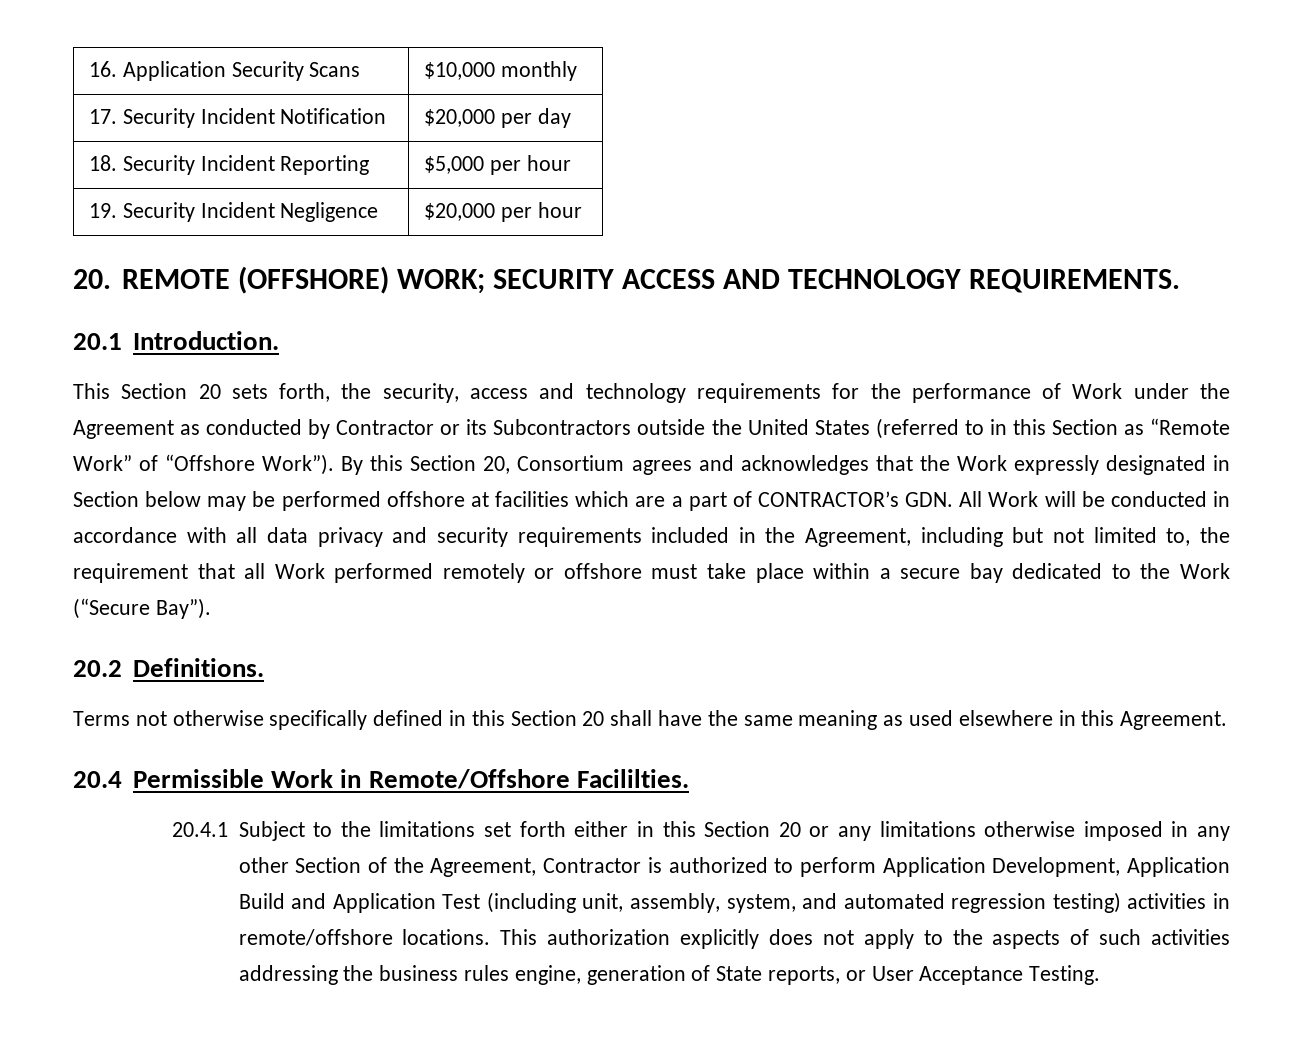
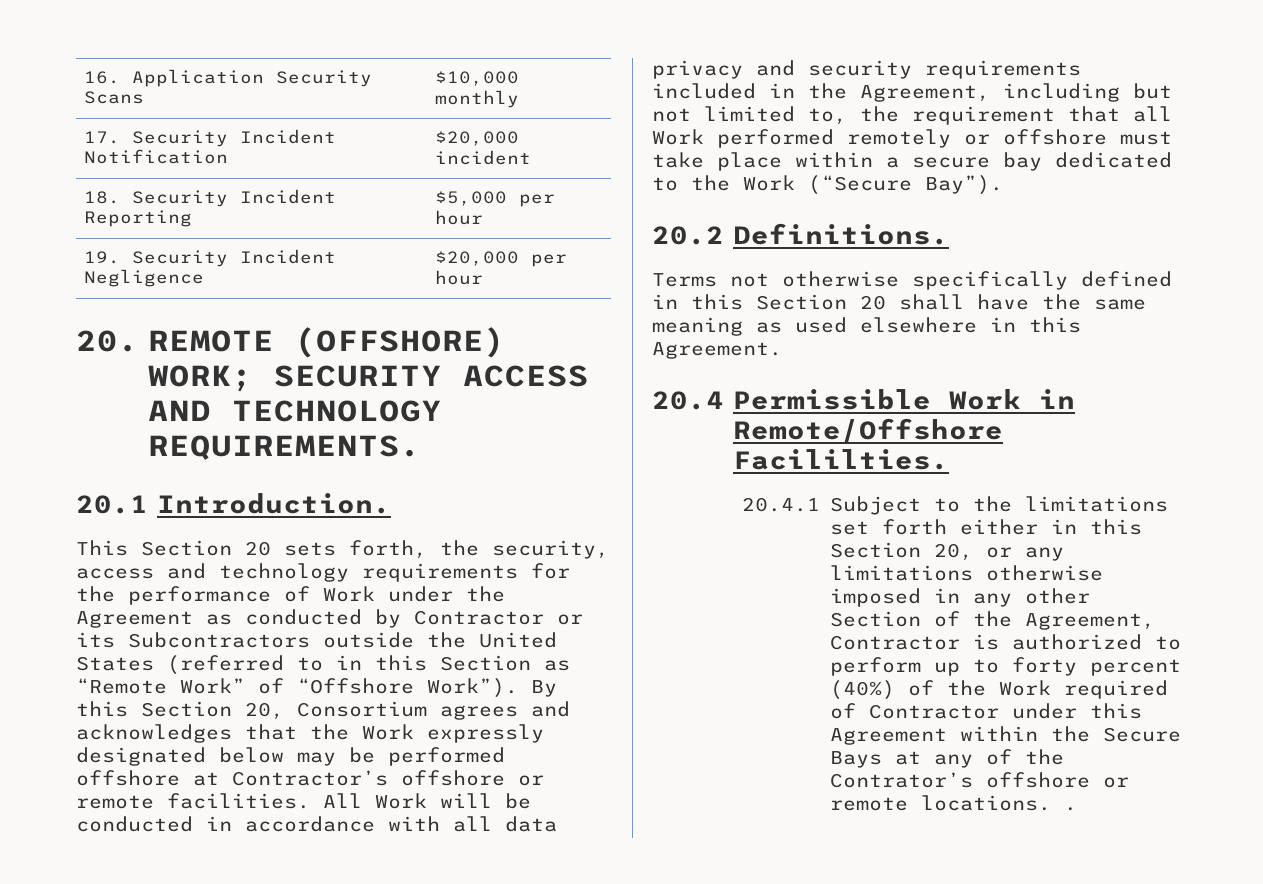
[500,108,571,128] per day -> [434,150,531,165] incident
[1212,455,1230,471] [73,491,139,507] in Section -> (206, 756) none
[495,491,954,511] facilities which are a part of CONTRACTOR’s GDN. -> [232,770,544,786] [76,793,310,809] Contractor’s offshore or remote facilities.
[778,822,801,837] 20 -> [933,543,973,561] 20,
[882,857,1230,877] [238,892,1230,913] [238,929,1231,949] [238,965,1101,985] Application Development, Application Build and Application Test (including unit, assembly, system, and automated regression testing) activities in remote/offshore locations. This authorization explicitly does not apply to the aspects of such activities addressing the business rules engine, generation of State reports, or User Acceptance Testing. -> [933,657,1181,676] [829,680,1168,700] [829,703,1142,719] [829,726,1181,745] [829,749,1064,768] [829,772,1129,788] [829,795,1077,811] up to forty percent (40%) of the Work required of Contractor under this Agreement within the Secure Bays at any of the Contrator’s offshore or remote locations. .

